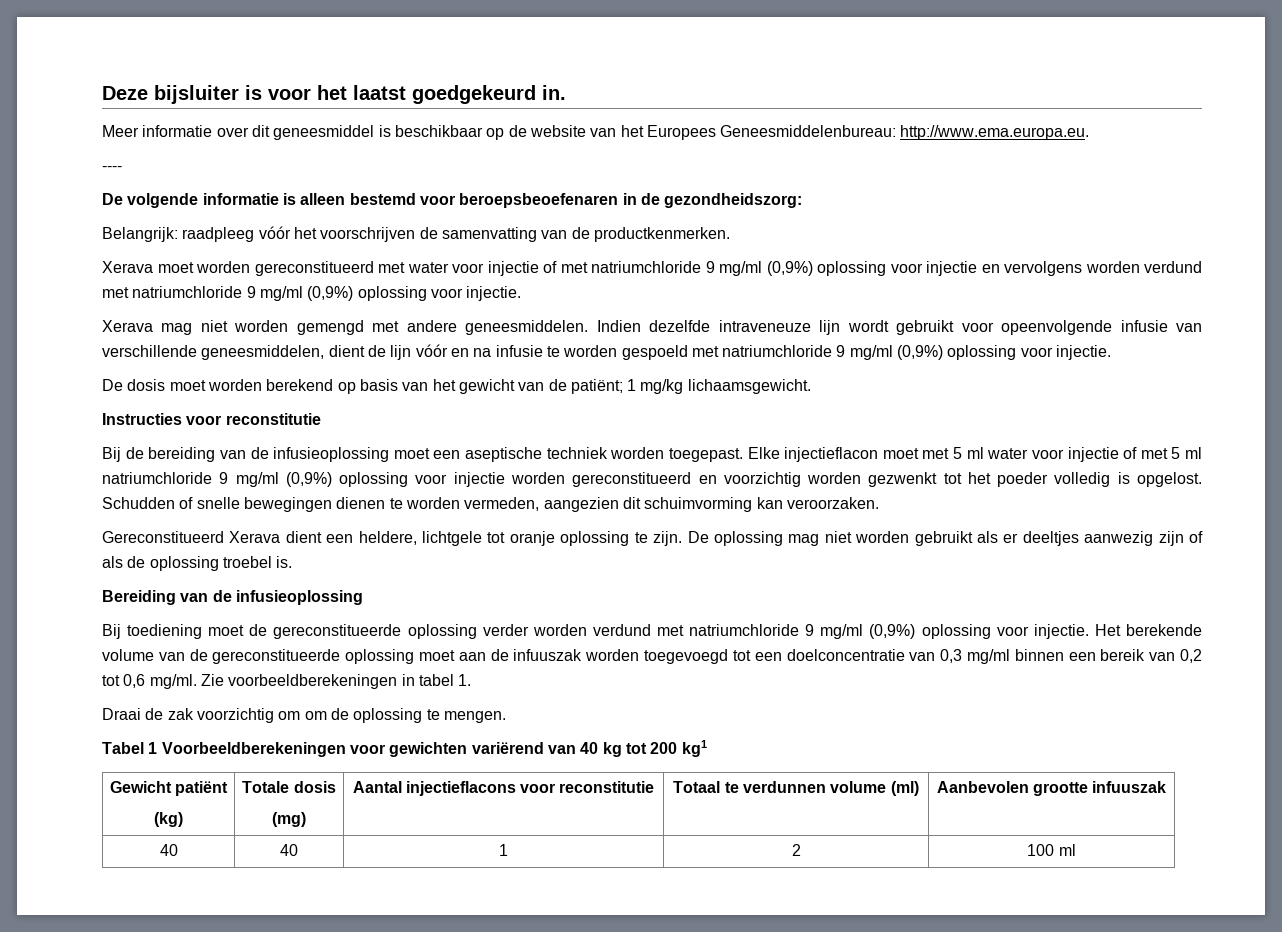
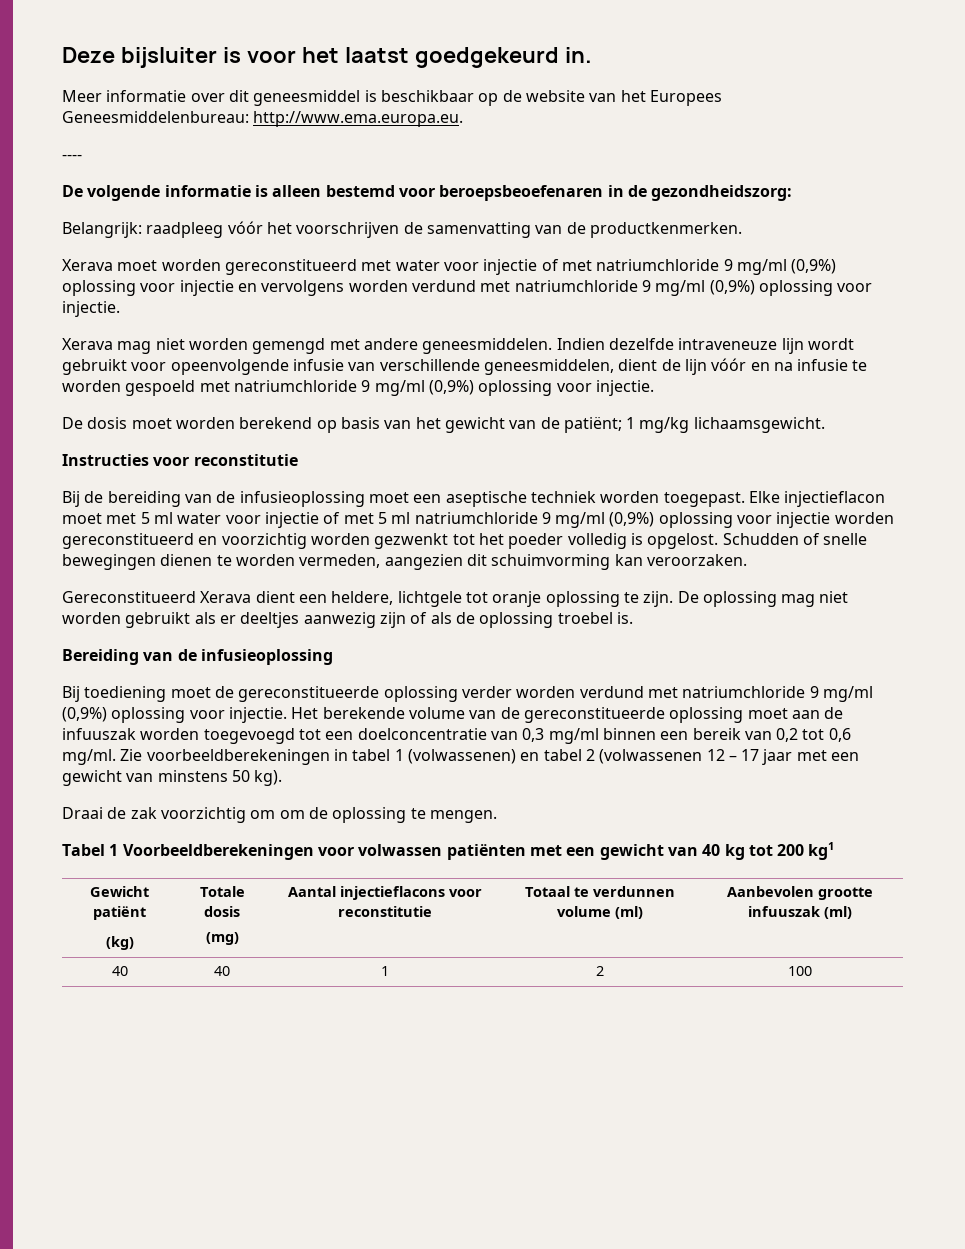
[458,674,472,686] 1. -> [394,749,860,765] [62,770,283,786] 1 (volwassenen) en tabel 2 (volwassenen 12 – 17 jaar met een gewicht van minstens 50 kg).
[389,742,544,757] gewichten variërend -> [358,844,664,860] volwassen patiënten met een gewicht
(1167, 787) none -> [824,906,852,919] (ml)
[1058,844,1076,856] ml -> (812, 971) none

